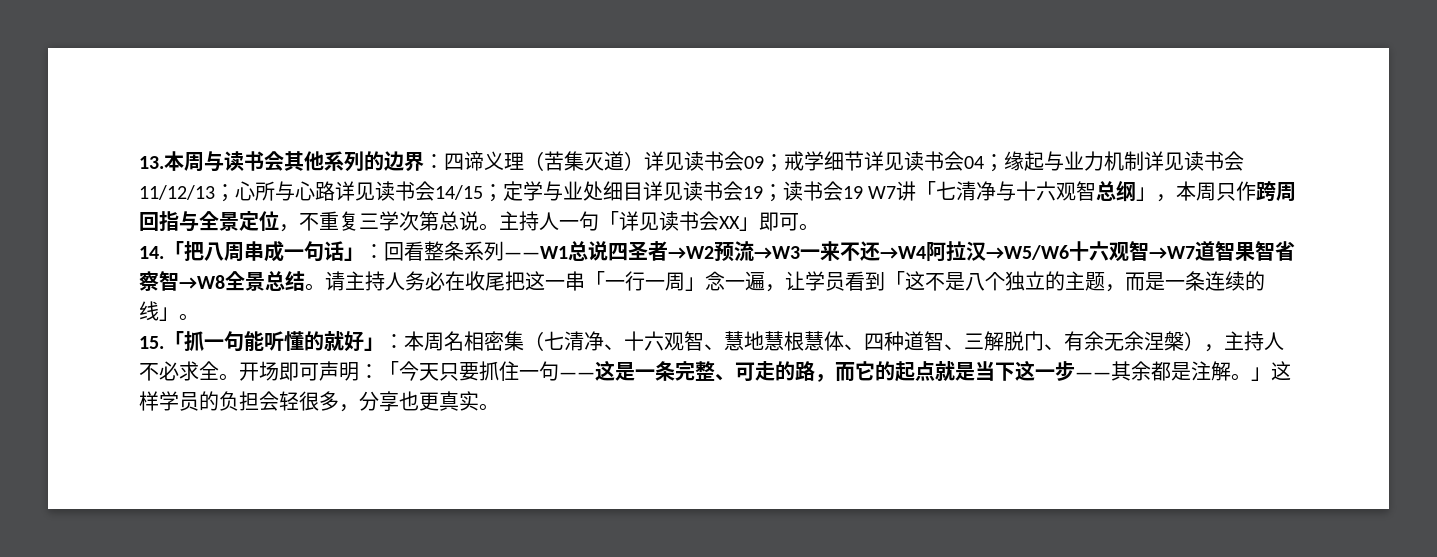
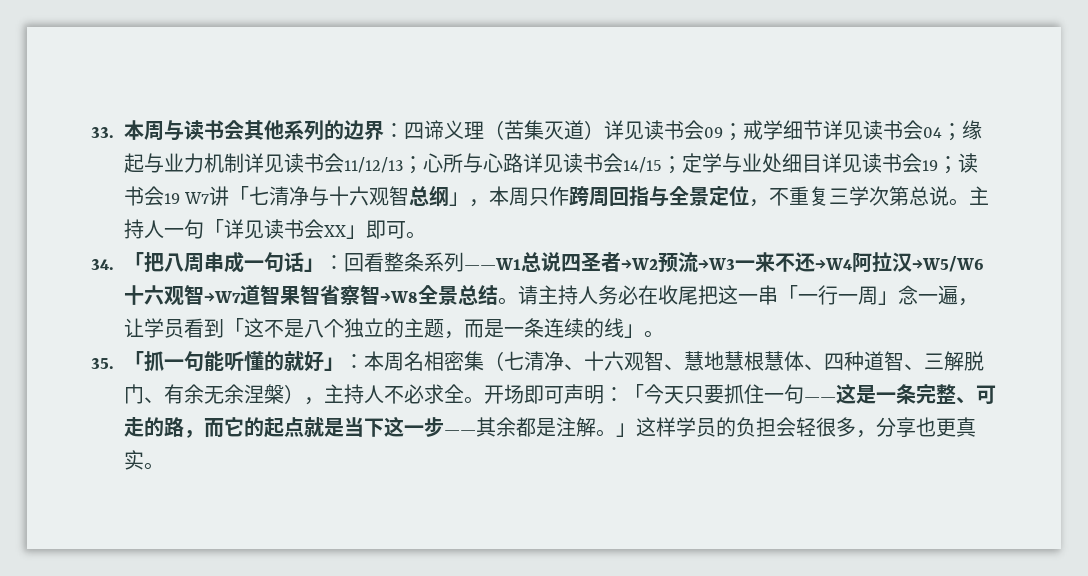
[139,156,164,169] 13. -> [91,127,114,138] 33.
[139,246,164,259] 14. -> [91,259,114,270] 34.
[139,336,164,349] 15. -> [91,358,114,369] 35.

